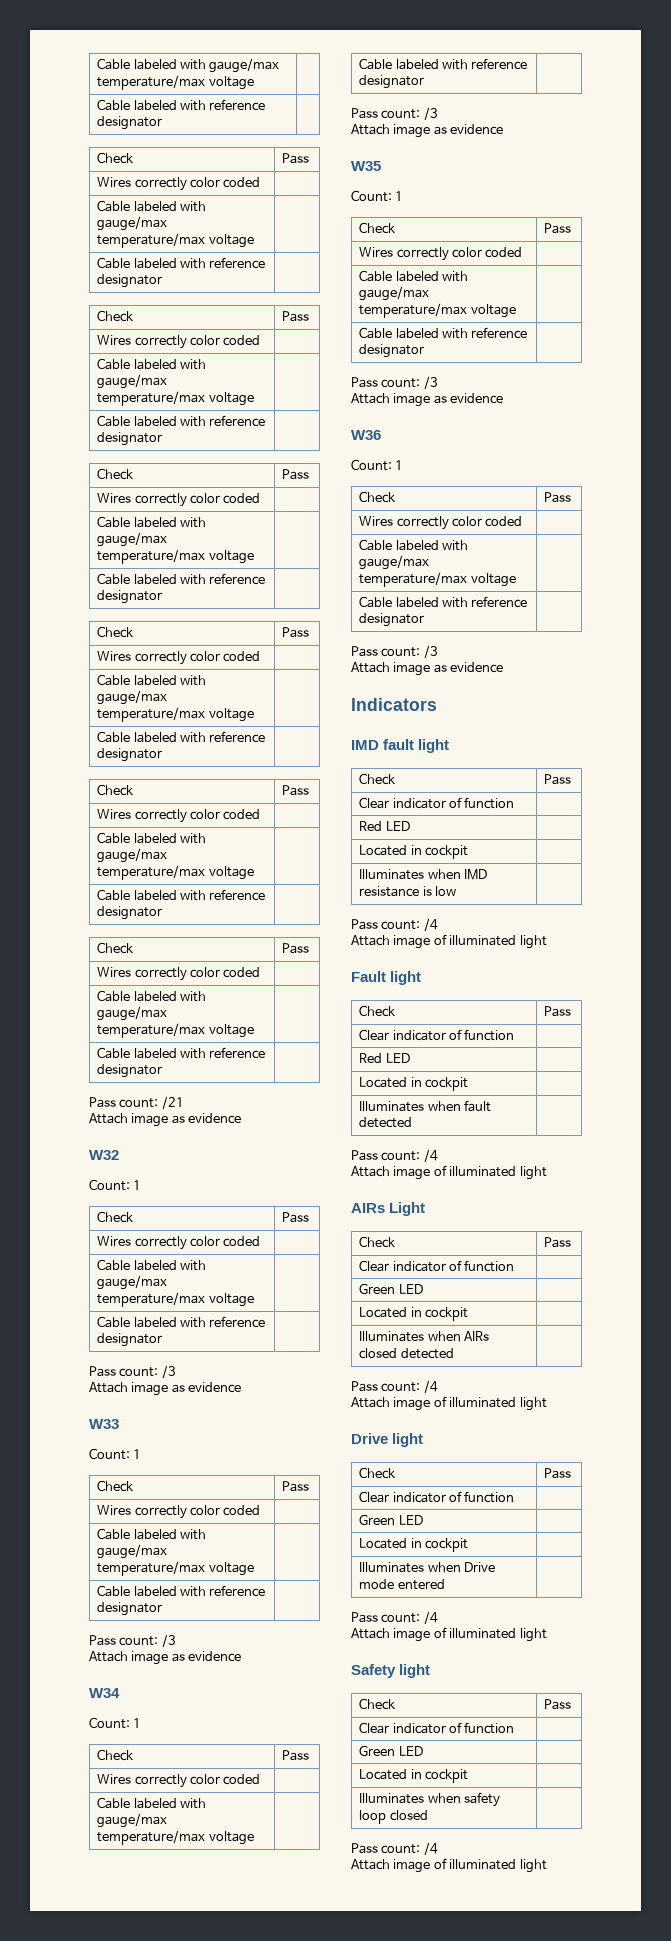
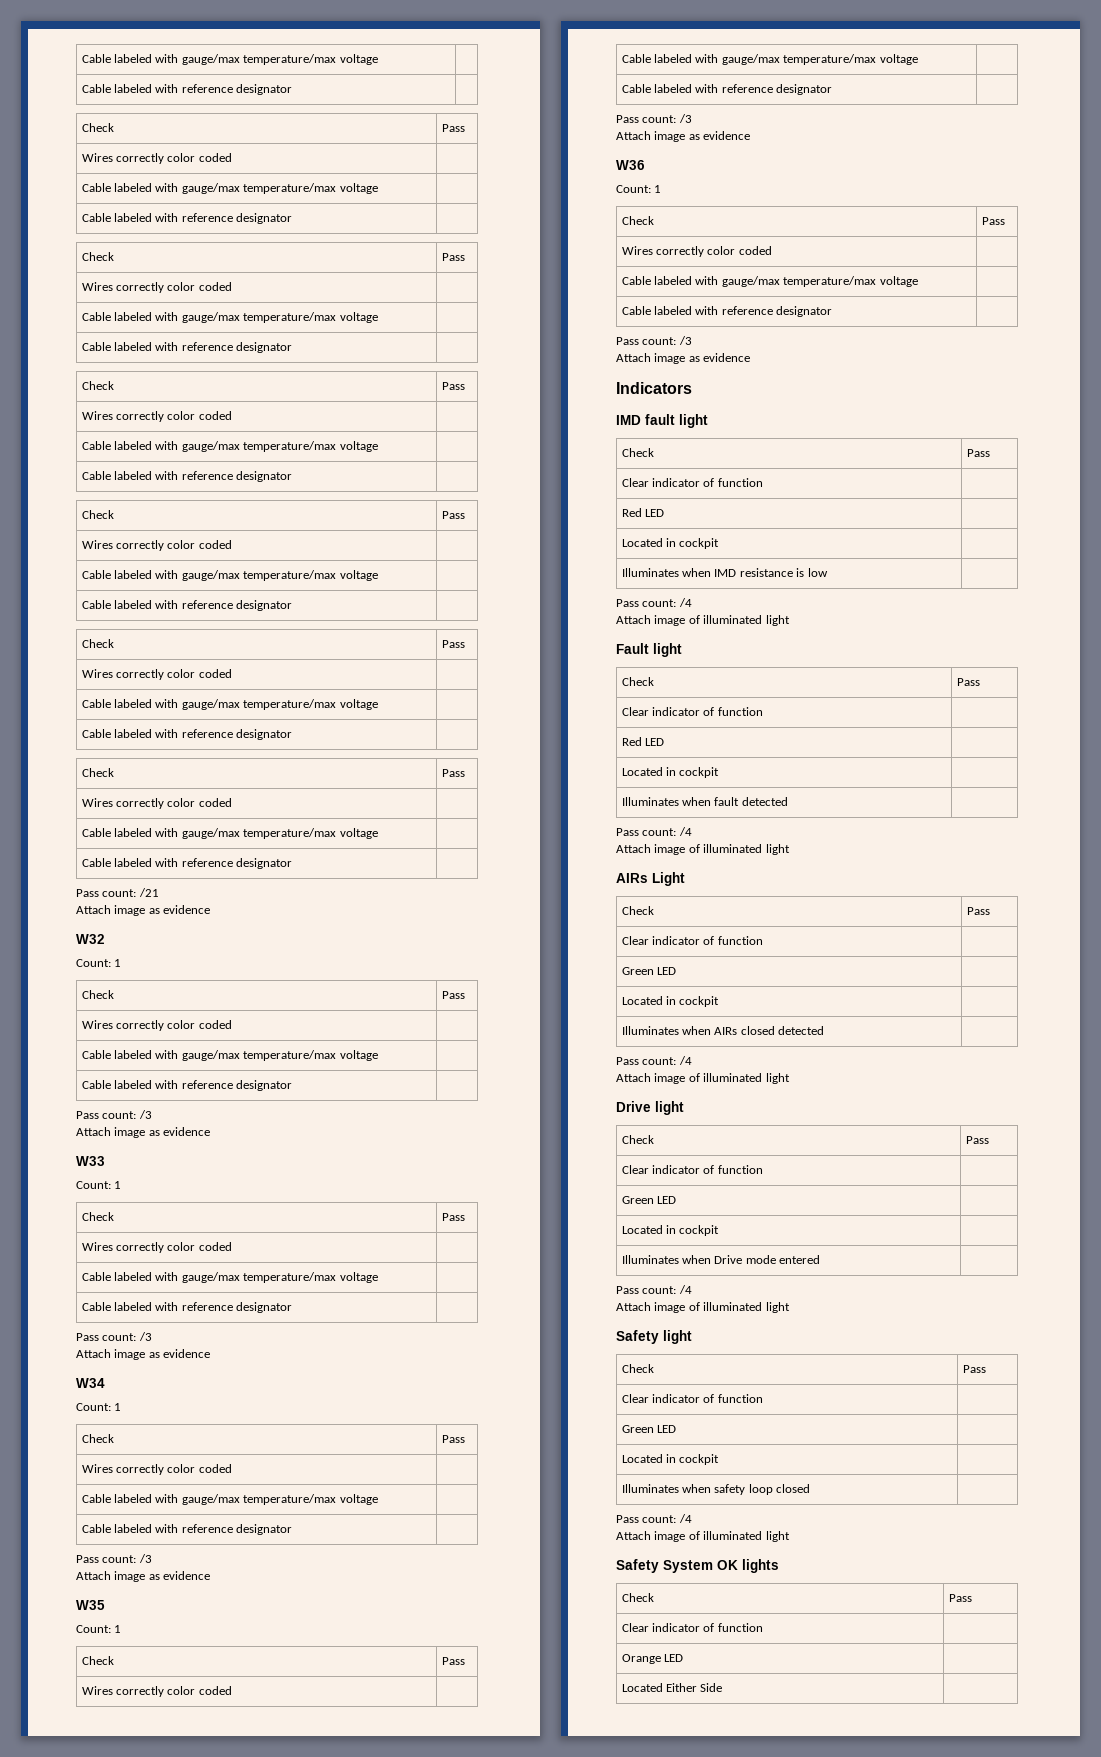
(547, 1866) none -> [616,1559,779,1573] [621,1593,654,1602] [948,1594,972,1602] [621,1623,763,1632] [621,1654,684,1664] [621,1683,723,1692] // Safety System OK lights // Check | Pass // Clear indicator of function | // Orange LED | // Located Either Side |

